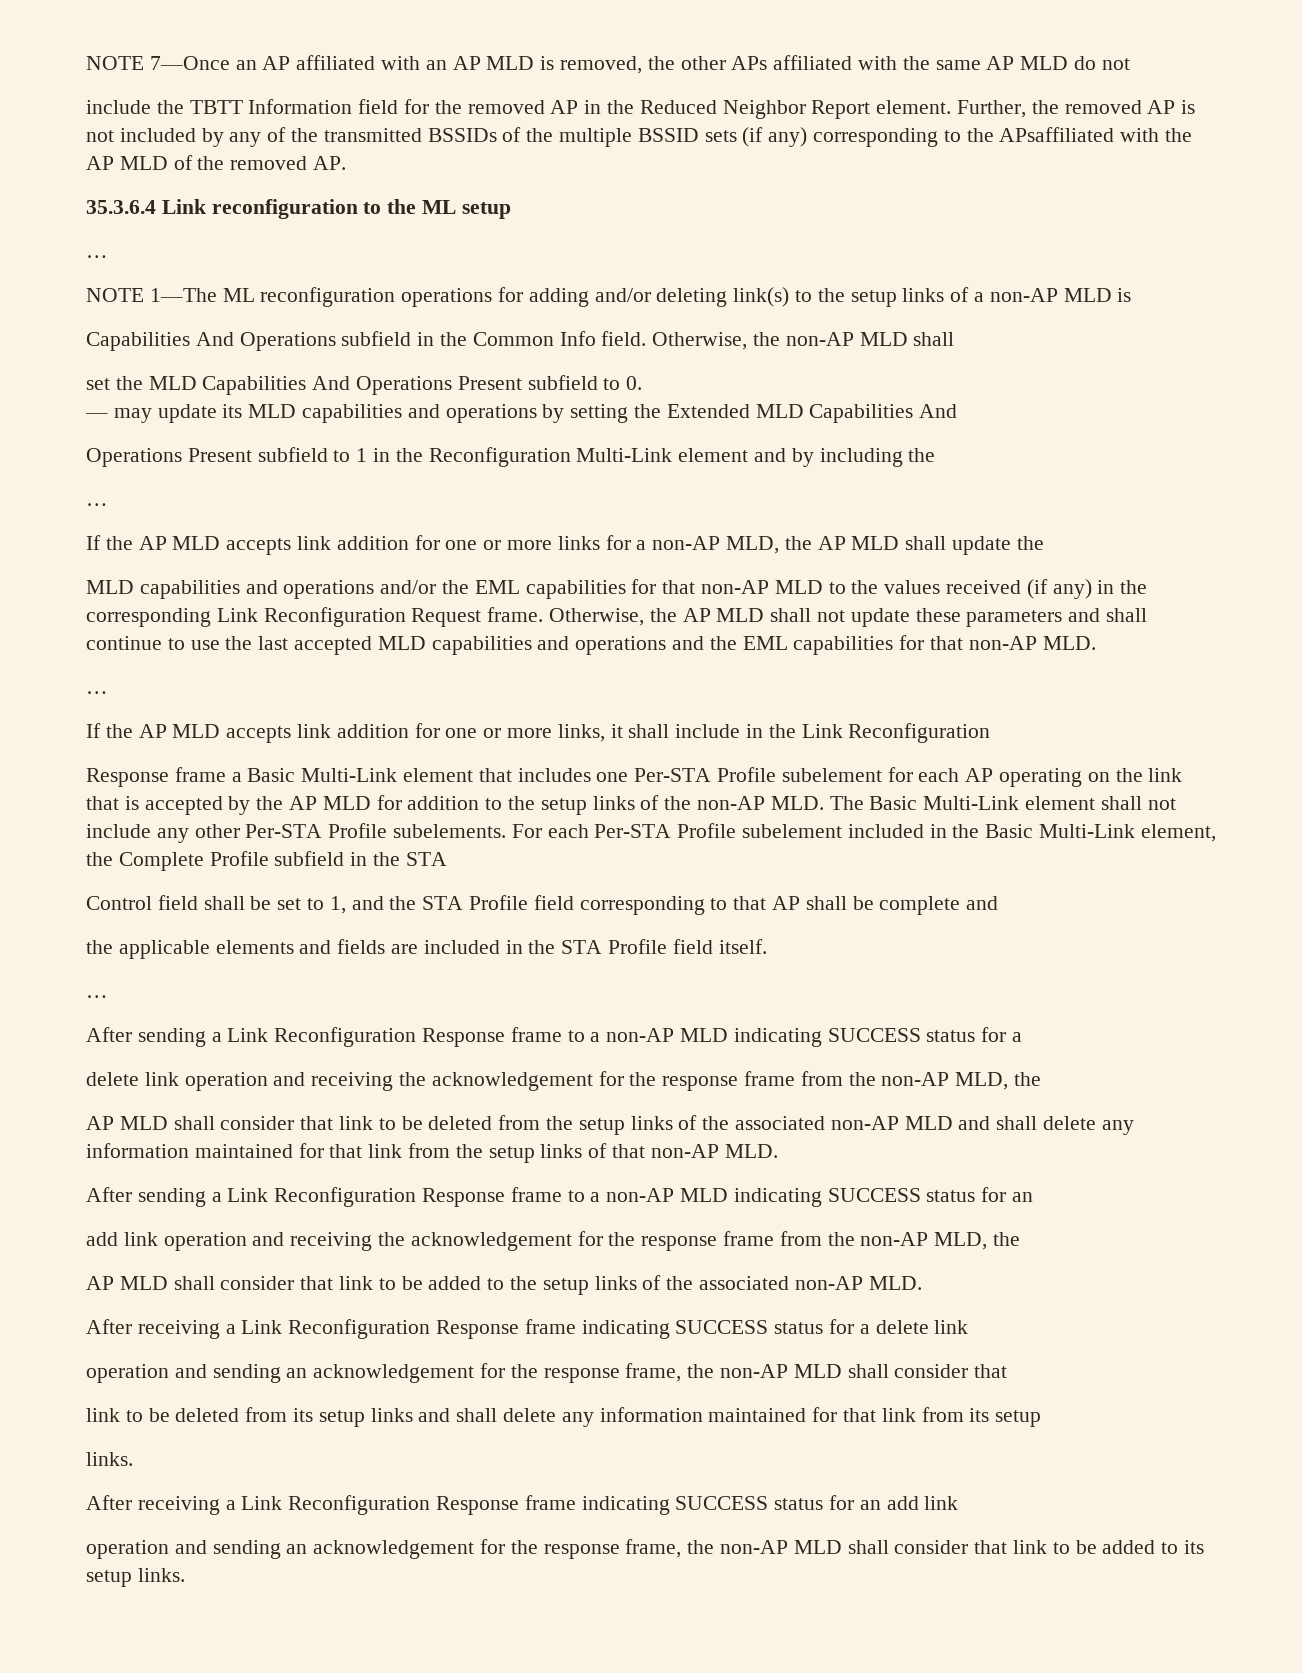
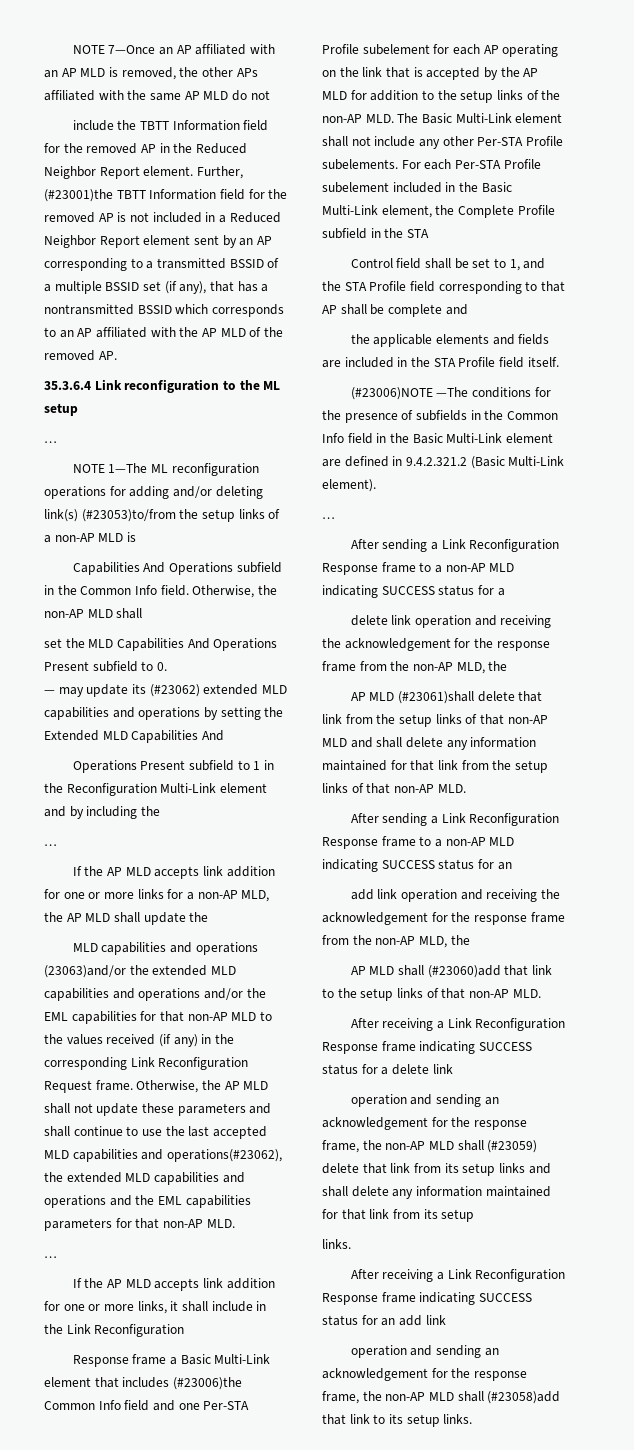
(1027, 109) none -> [44,189,265,202] (#23001)the TBTT Information field for
[201,127,1115,147] by any of the transmitted BSSIDs of the multiple BSSID sets (if any) corresponding to the APsaffiliated -> [205,212,281,223] [44,235,272,248] [44,258,280,271] [44,281,269,294] [44,304,284,317] [44,327,147,338] in a Reduced Neighbor Report element sent by an AP corresponding to a transmitted BSSID of a multiple BSSID set (if any), that has a nontransmitted BSSID which corresponds to an AP affiliated
[795,290,813,302] to -> [81,509,176,522] (#23053)to/from
(243, 411) none -> [149,684,259,697] (#23062) extended
(375, 589) none -> [44,965,236,978] [44,988,201,1001] (23063)and/or the extended MLD capabilities and operations
(570, 643) none -> [166,1149,282,1162] [44,1172,245,1185] operations(#23062), the extended MLD capabilities and
(894, 645) none -> [44,1218,112,1231] parameters
(591, 775) none -> [172,1377,242,1390] [44,1400,175,1411] (#23006)the Common Info field and
(767, 946) none -> [350,387,551,400] [322,410,558,423] [322,433,553,444] [322,456,565,469] [322,479,376,492] // (#23006)NOTE —The conditions for the presence of subfields in the Common Info field in the Basic Multi-Link element are defined in 9.4.2.321.2 (Basic Multi-Link element).
[173,1115,826,1135] shall consider that link to be deleted from the setup links of the associated -> [398,691,543,704] [322,714,504,727] (#23061)shall delete that link from the setup links of that
[220,1275,790,1295] consider that link to be added to the setup links of the associated -> [427,965,553,978] [322,988,466,1001] (#23060)add that link to the setup links of that
[894,1364,1008,1378] [86,1408,240,1422] consider that // link to be deleted -> [487,1140,538,1153] [322,1163,411,1174] (#23059) delete that link
[894,1540,1179,1554] consider that link to be added to -> [487,1391,561,1404] [322,1414,386,1425] (#23058)add that link to

